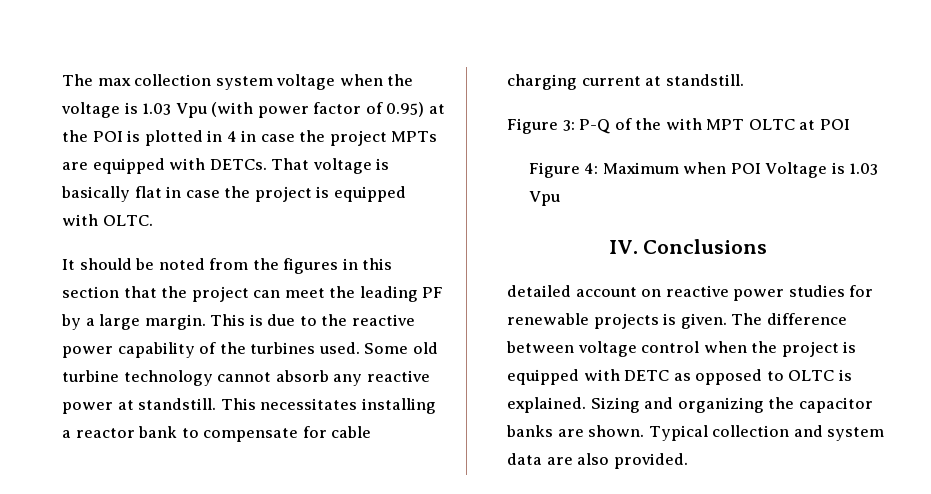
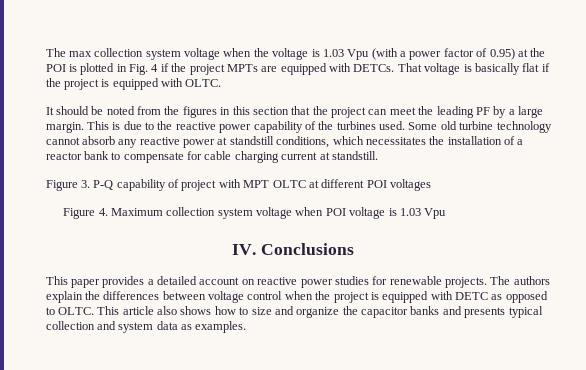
(254, 109) none -> [400,51,407,57] a
[226,130,295,142] 4 in case -> [129,63,169,75] Fig. 4 if
[166,186,220,198] in case -> [541,63,550,72] if
[138,398,436,414] standstill. This necessitates installing -> [229,136,516,148] standstill conditions, which necessitates the installation of
[562,118,662,134] 3: P-Q of the -> [80,179,217,191] 3. P-Q capability of project
[819,119,850,130] [528,162,679,178] POI // Figure 4: Maximum -> [321,179,432,191] [63,207,293,219] different POI voltages // Figure 4. Maximum collection system voltage
[765,162,828,178] Voltage -> [349,207,386,219] voltage
(768, 246) none -> [45,276,154,288] This paper provides a
[593,313,847,329] projects is given. The difference -> [445,276,550,288] [45,291,160,303] projects. The authors explain the differences
[788,369,852,381] [507,397,873,413] [506,425,708,441] OLTC is explained. Sizing and organizing the capacitor banks are shown. Typical -> [57,306,543,318] OLTC. This article also shows how to size and organize the capacitor banks and presents typical
[546,453,688,469] are also provided. -> [181,321,247,333] as examples.

